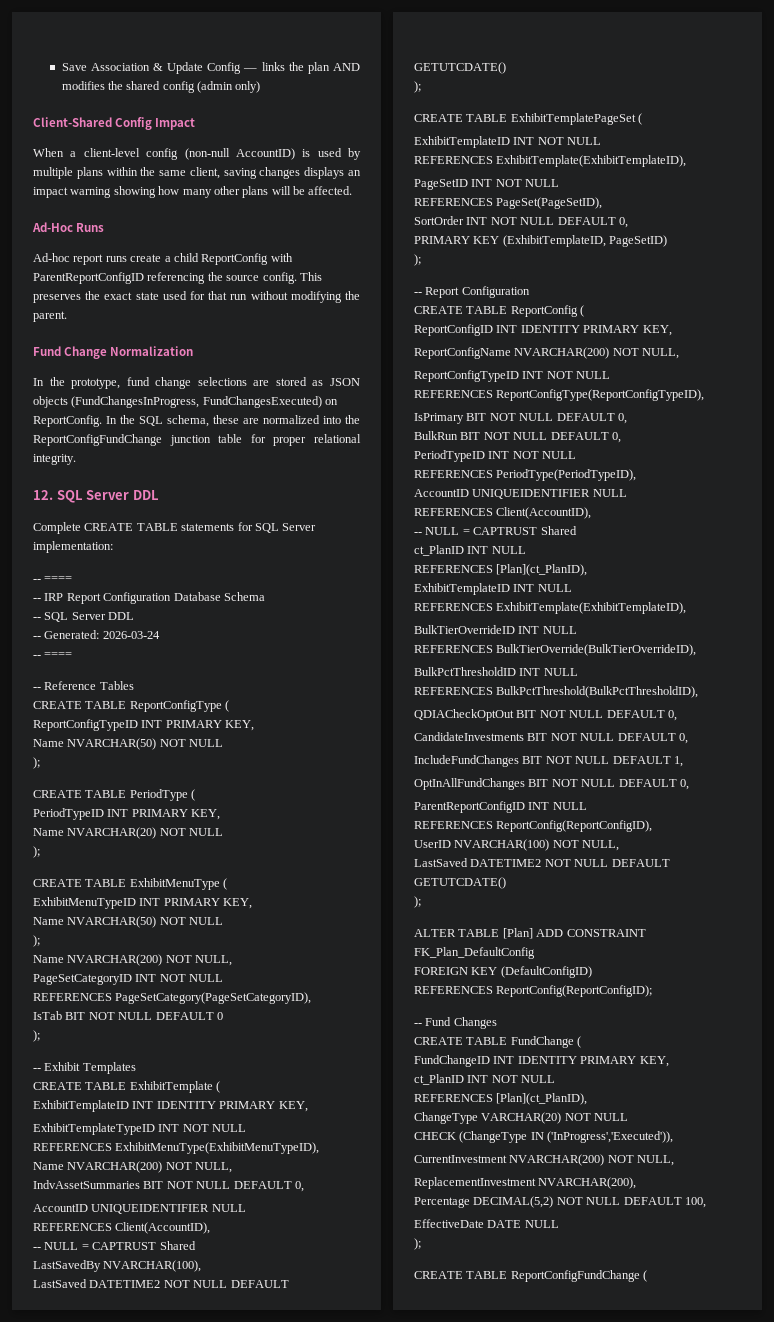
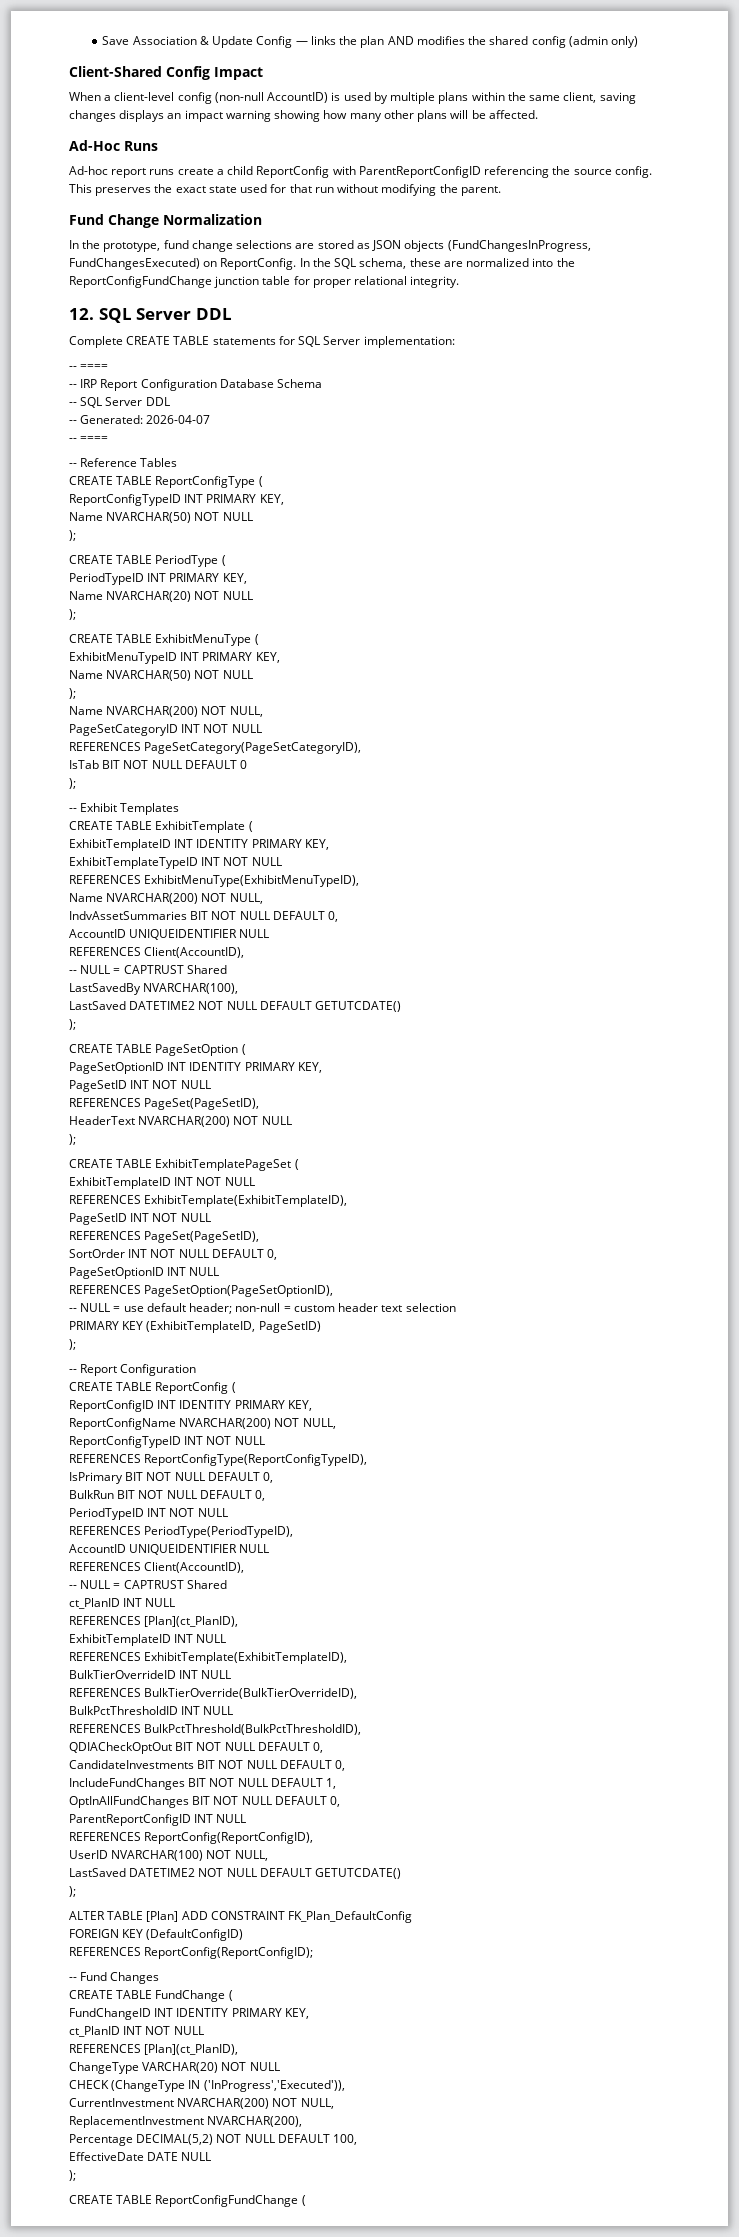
[102,631,160,639] 2026-03-24 -> [146,415,211,424] 2026-04-07
(421, 87) none -> [69,1044,246,1056] [69,1062,322,1074] [69,1080,211,1092] [69,1098,260,1110] [69,1116,292,1127] [69,1134,76,1145] // CREATE TABLE PageSetOption ( // PageSetOptionID INT IDENTITY PRIMARY KEY, // PageSetID INT NOT NULL // REFERENCES PageSet(PageSetID), // HeaderText NVARCHAR(200) NOT NULL // );
(628, 222) none -> [69,1267,220,1279] [69,1285,334,1297] [69,1303,456,1314] // PageSetOptionID INT NULL // REFERENCES PageSetOption(PageSetOptionID), // -- NULL = use default header; non-null = custom header text selection

